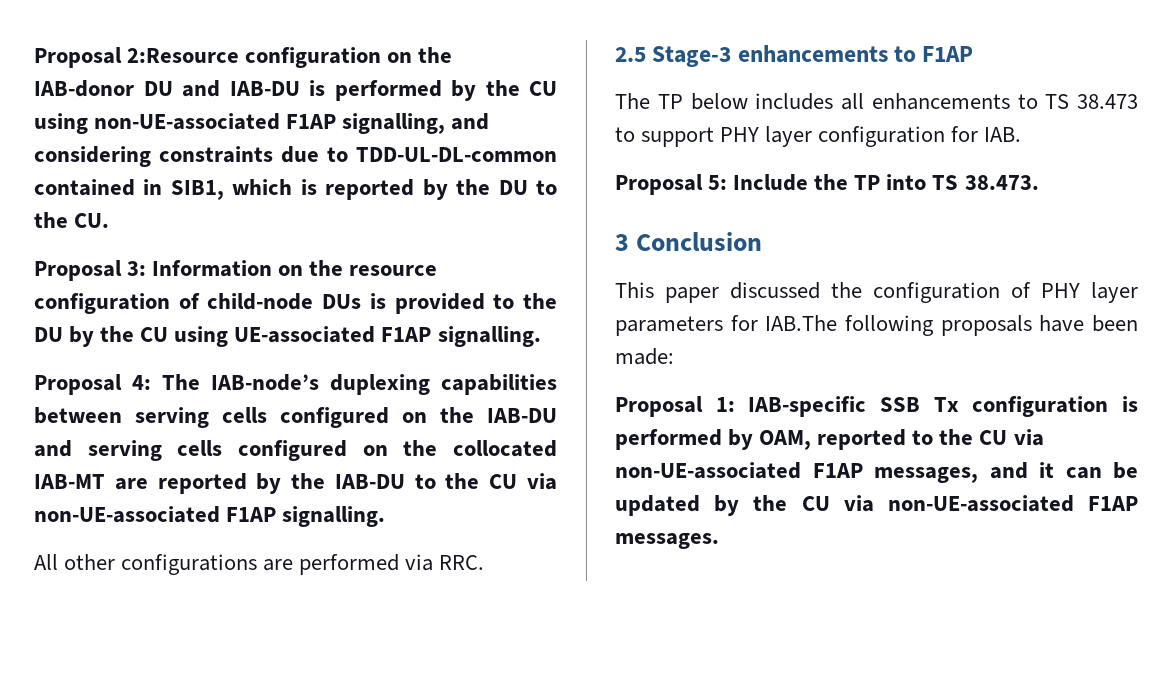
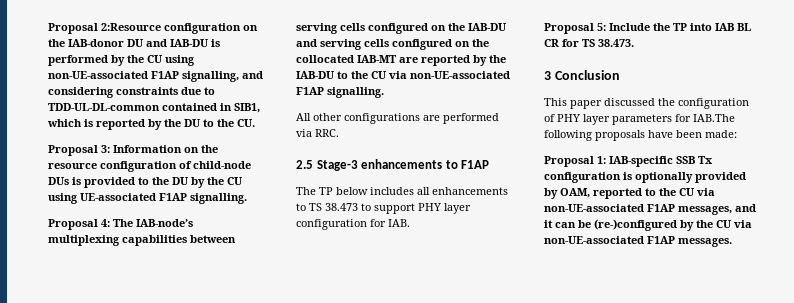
[330,374,430,395] duplexing -> [48,235,120,246] multiplexing
(927, 182) none -> [715,23,751,31] [544,39,579,47] IAB BL CR for
[615,429,722,450] performed -> [635,172,746,183] optionally provided
[615,495,700,516] updated -> [594,219,677,231] (re-)configured

